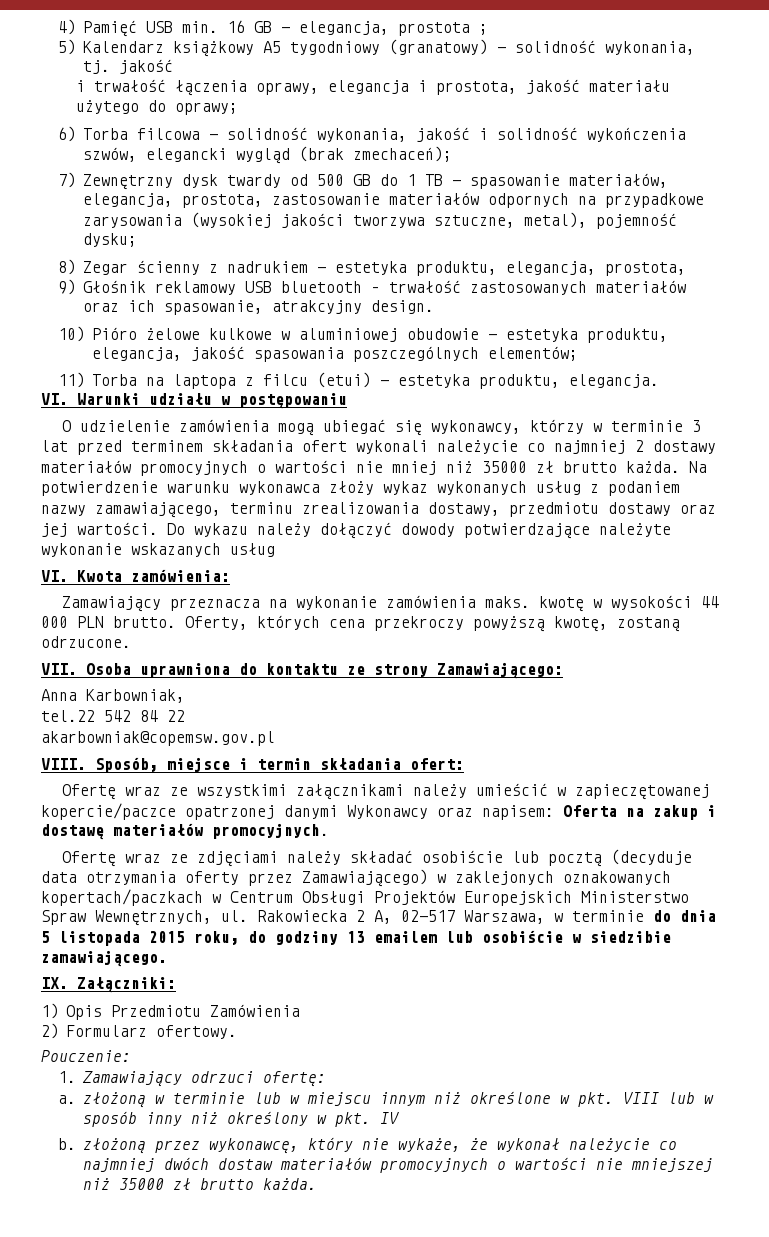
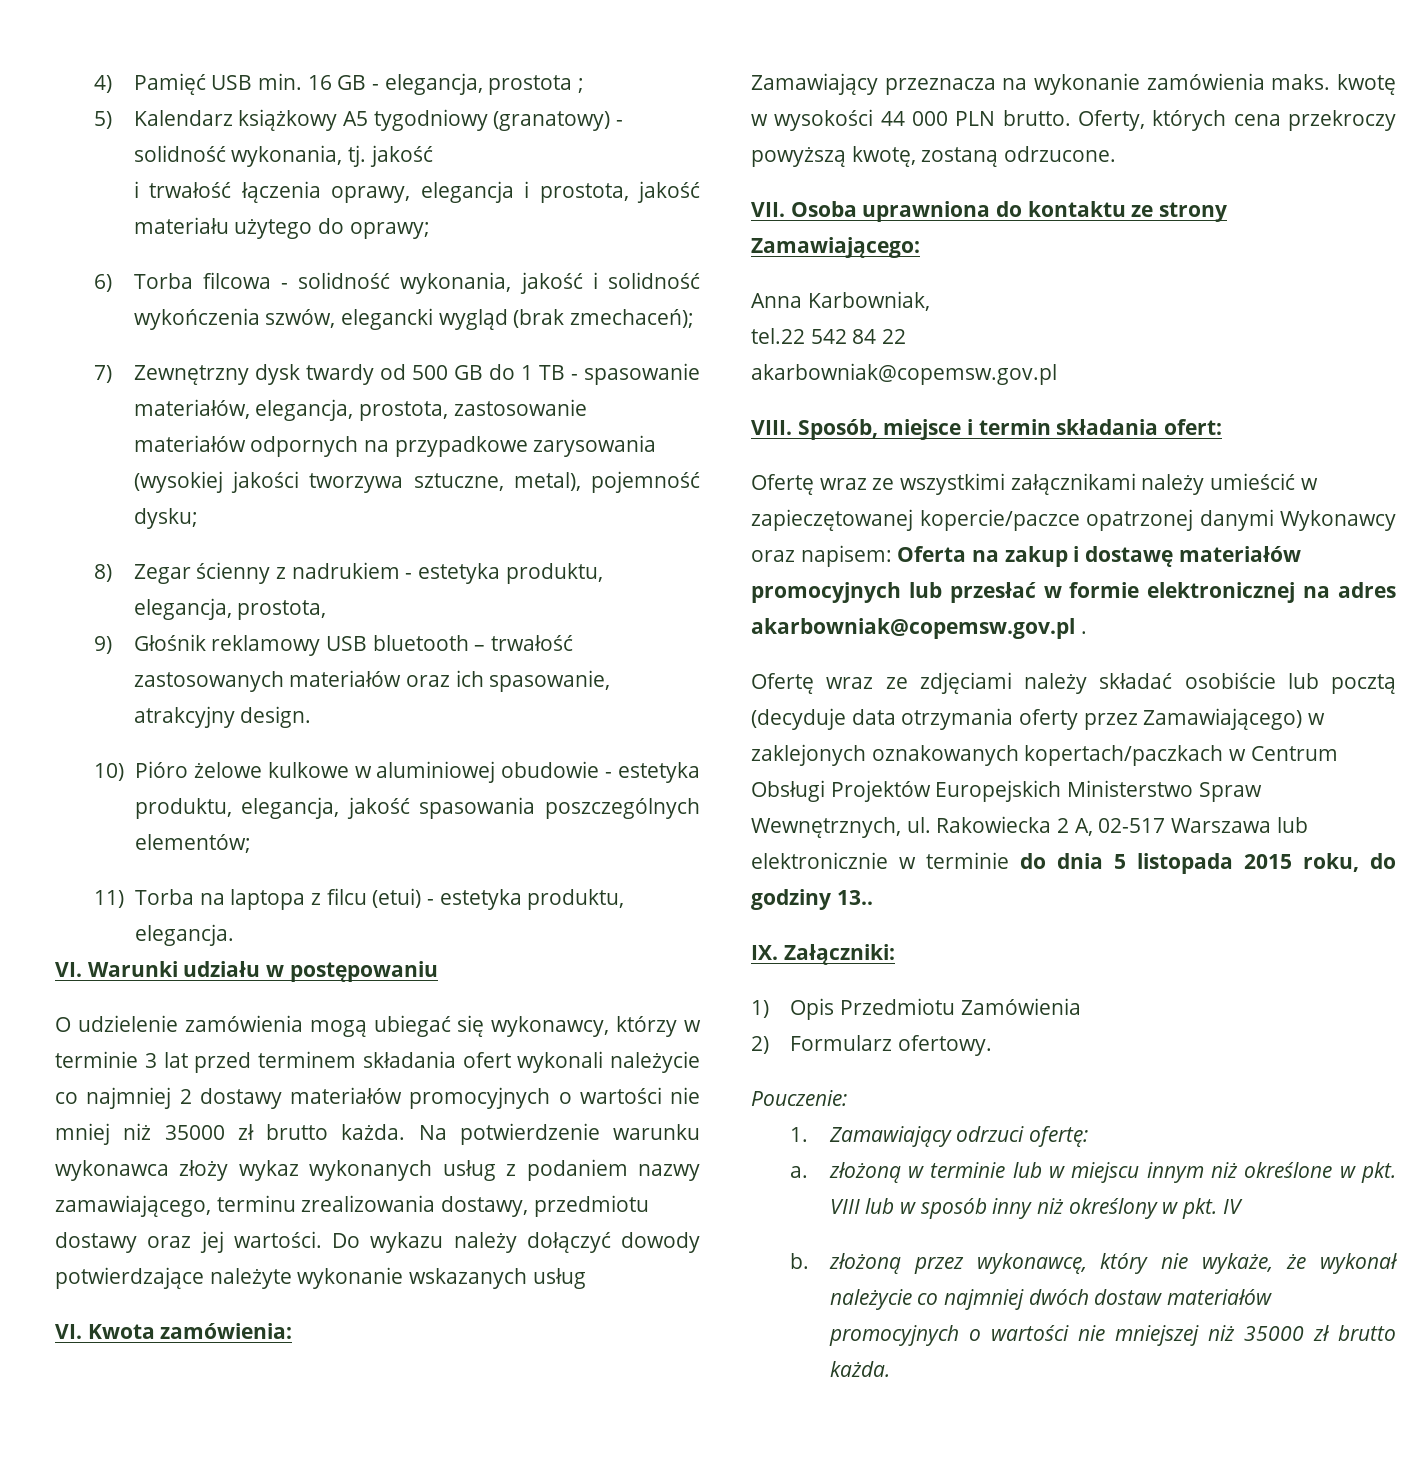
[212,823,329,839] promocyjnych. -> [751,582,1396,603] [751,618,1087,639] promocyjnych lub przesłać w formie elektronicznej na adres akarbowniak@copemsw.gov.pl .
[464,910,545,924] Warszawa, -> [1171,817,1308,833] [751,852,888,869] Warszawa lub elektronicznie
[347,930,671,943] [41,950,167,967] 13 emailem lub osobiście w siedzibie zamawiającego. -> [836,890,873,905] 13..

